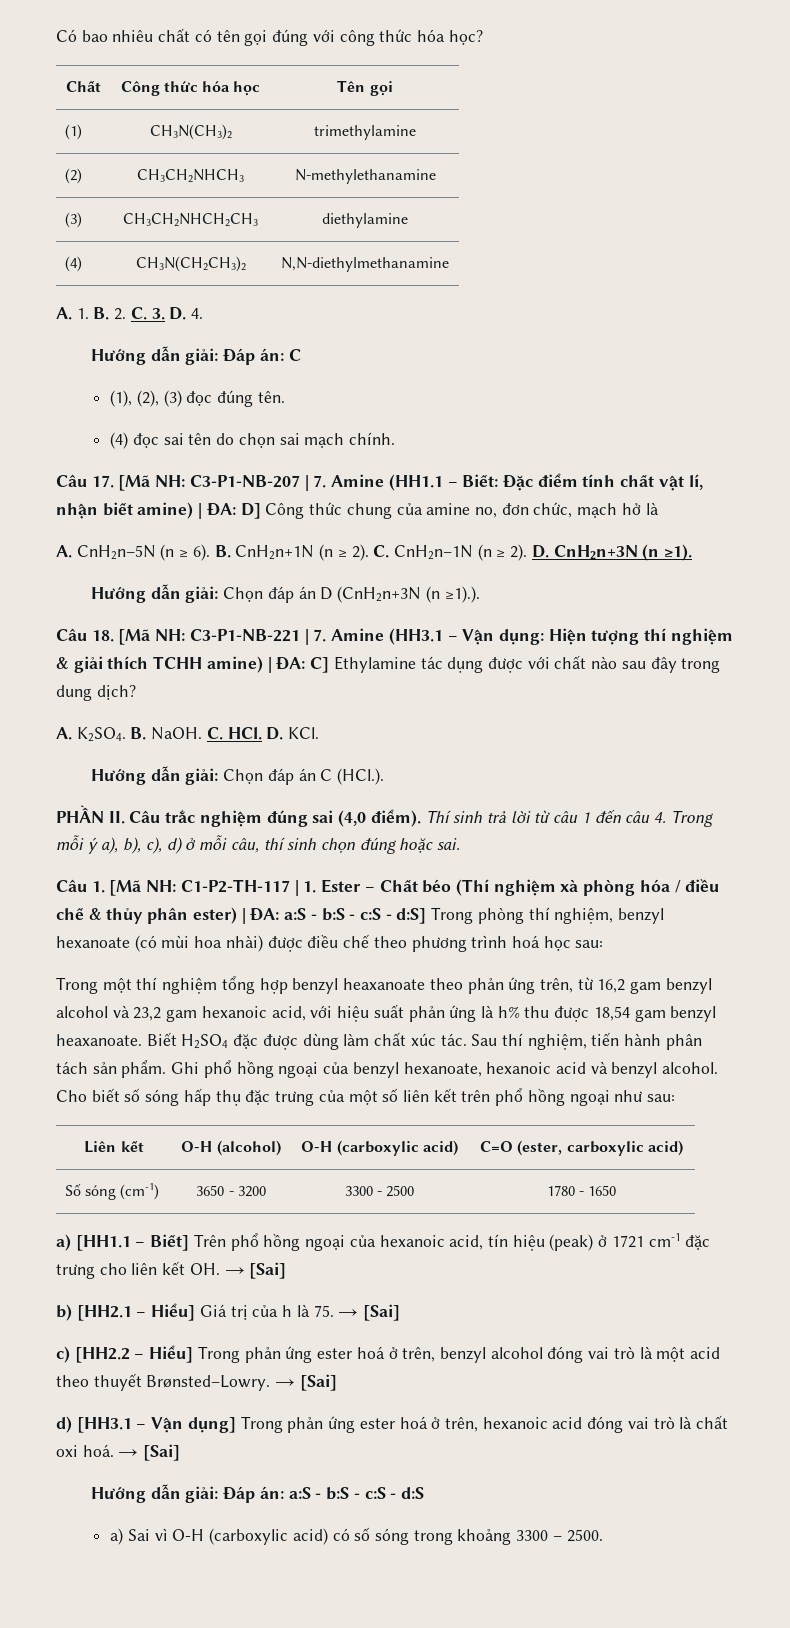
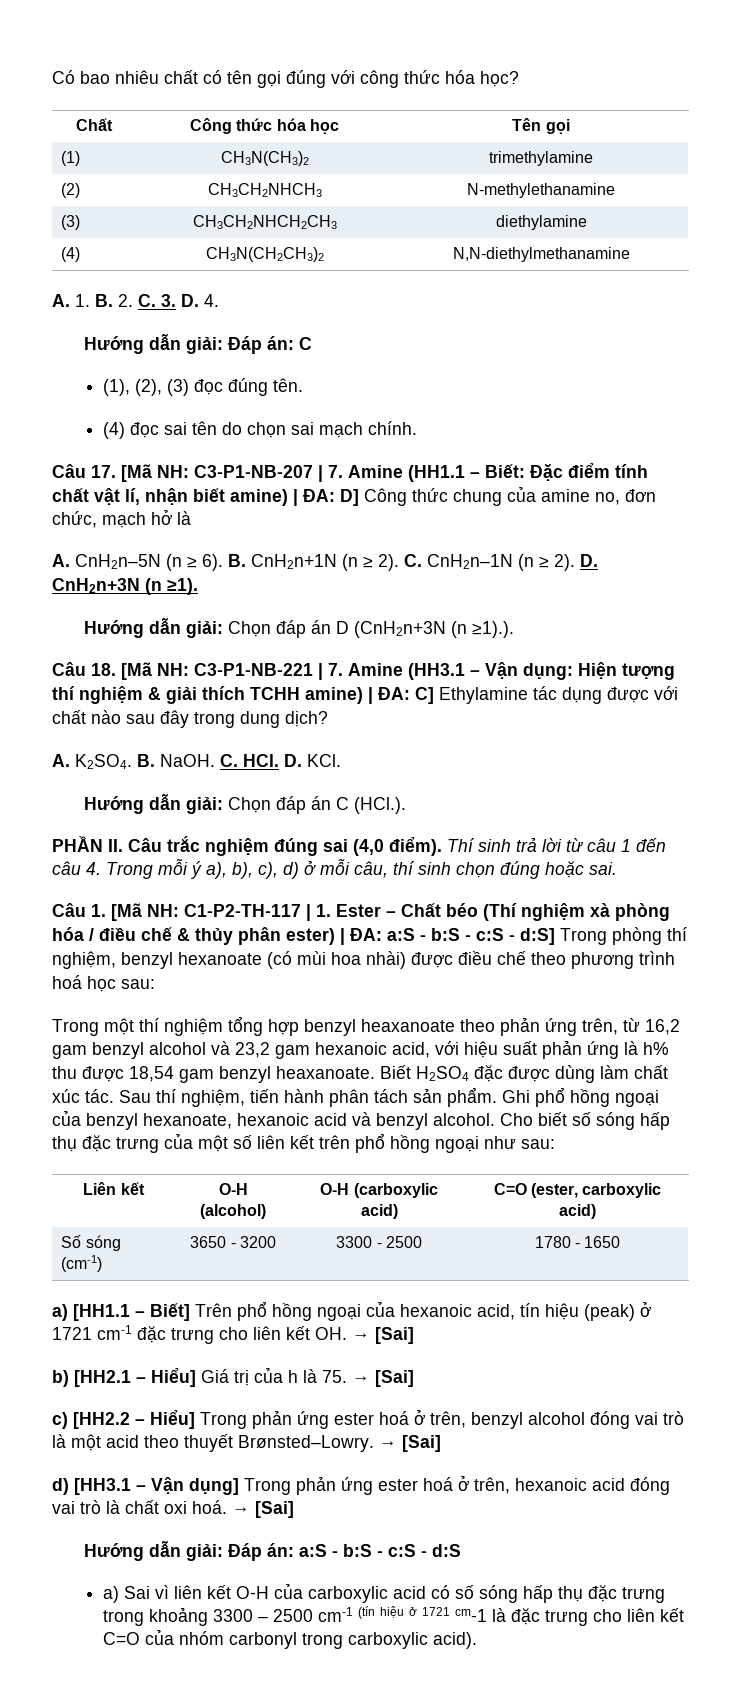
[172,1527,603,1545] O-H (carboxylic acid) có số sóng trong khoảng 3300 – 2500. -> [173,1583,665,1603] [102,1606,684,1626] [102,1629,477,1649] liên kết O-H của carboxylic acid có số sóng hấp thụ đặc trưng trong khoảng 3300 – 2500 cm-1 (tín hiệu ở 1721 cm-1 là đặc trưng cho liên kết C=O của nhóm carbonyl trong carboxylic acid).

